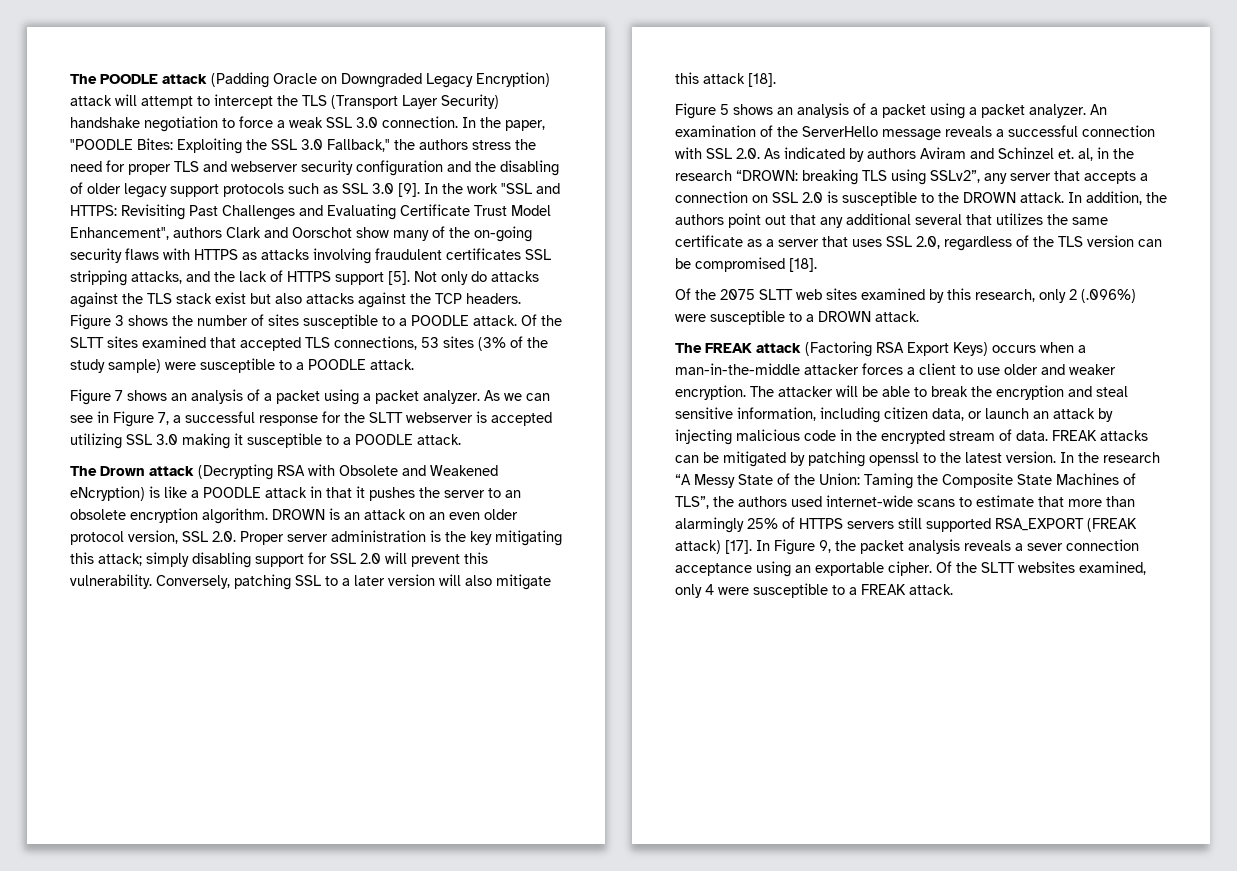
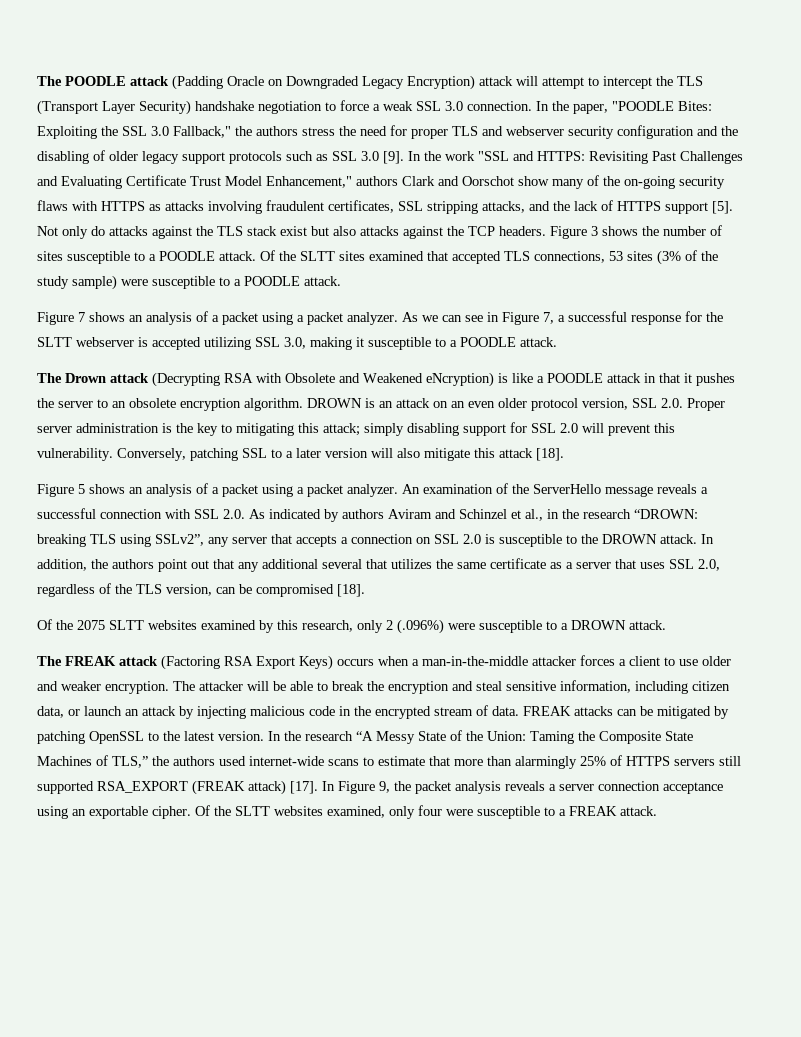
[70,227,169,240] Enhancement", -> [266,176,352,188] Enhancement,"
[446,248,521,260] certificates -> [328,200,394,213] certificates,
[156,434,178,445] 3.0 -> [284,337,306,349] 3.0,
(492, 538) none -> [221,424,232,433] to
[1058,148,1093,161] et. al, -> [511,509,543,521] et al.,
[1087,235,1134,247] version -> [166,584,212,596] version,
[796,288,857,300] web sites -> [148,620,197,630] websites
[869,452,919,466] openssl -> [89,731,144,744] OpenSSL
[675,496,709,509] TLS”, -> [112,756,148,768] TLS,”
[1027,543,1063,551] sever -> [559,784,594,791] server
[705,584,714,595] 4 -> [418,805,442,816] four

